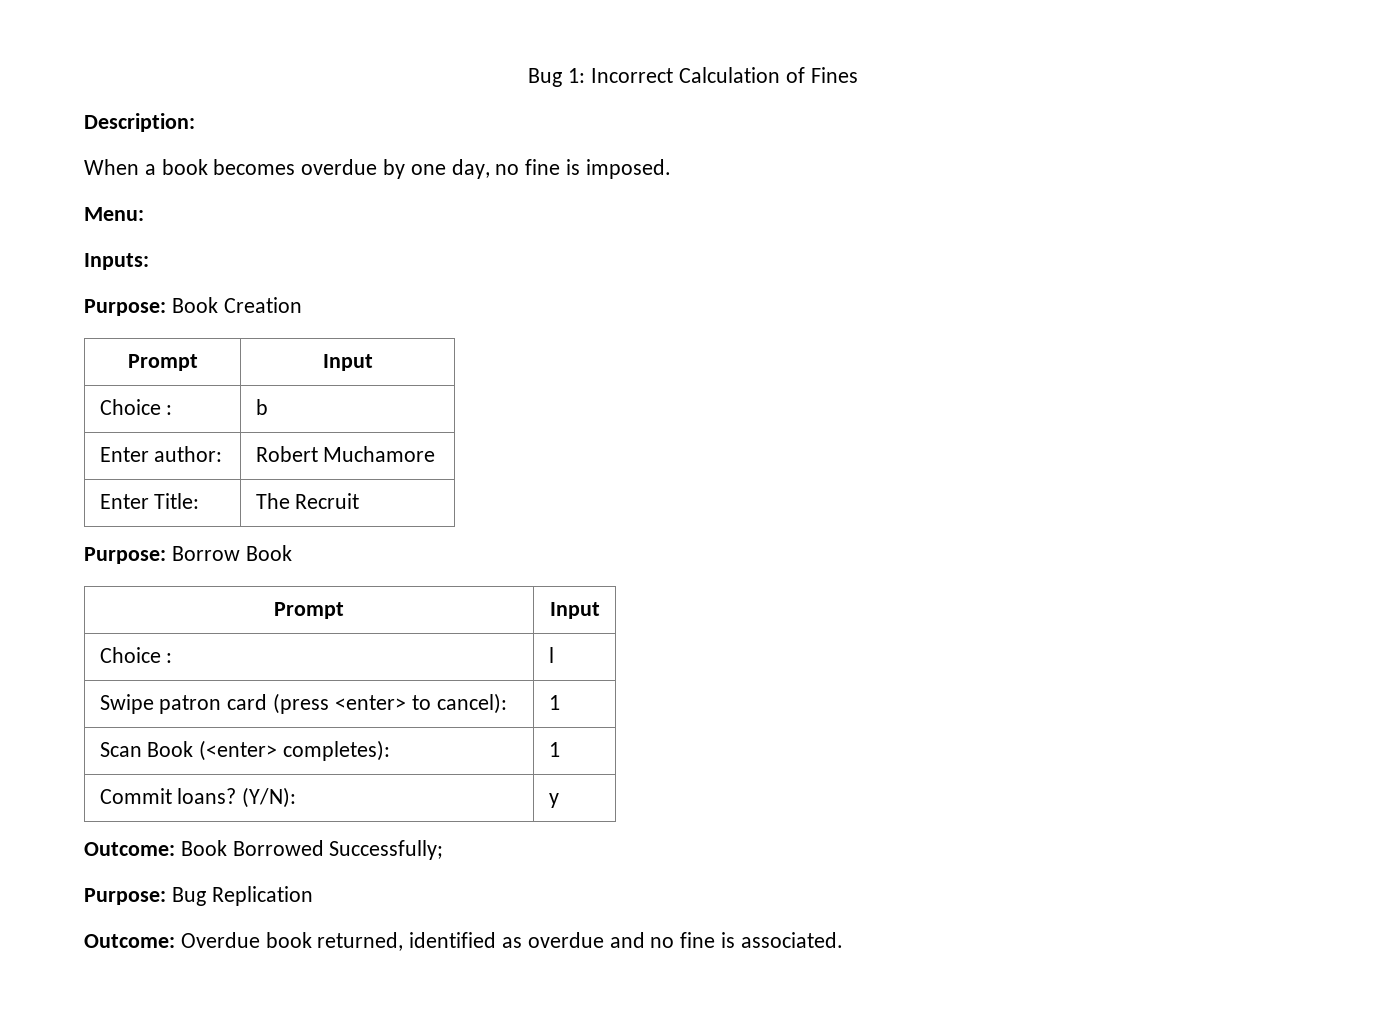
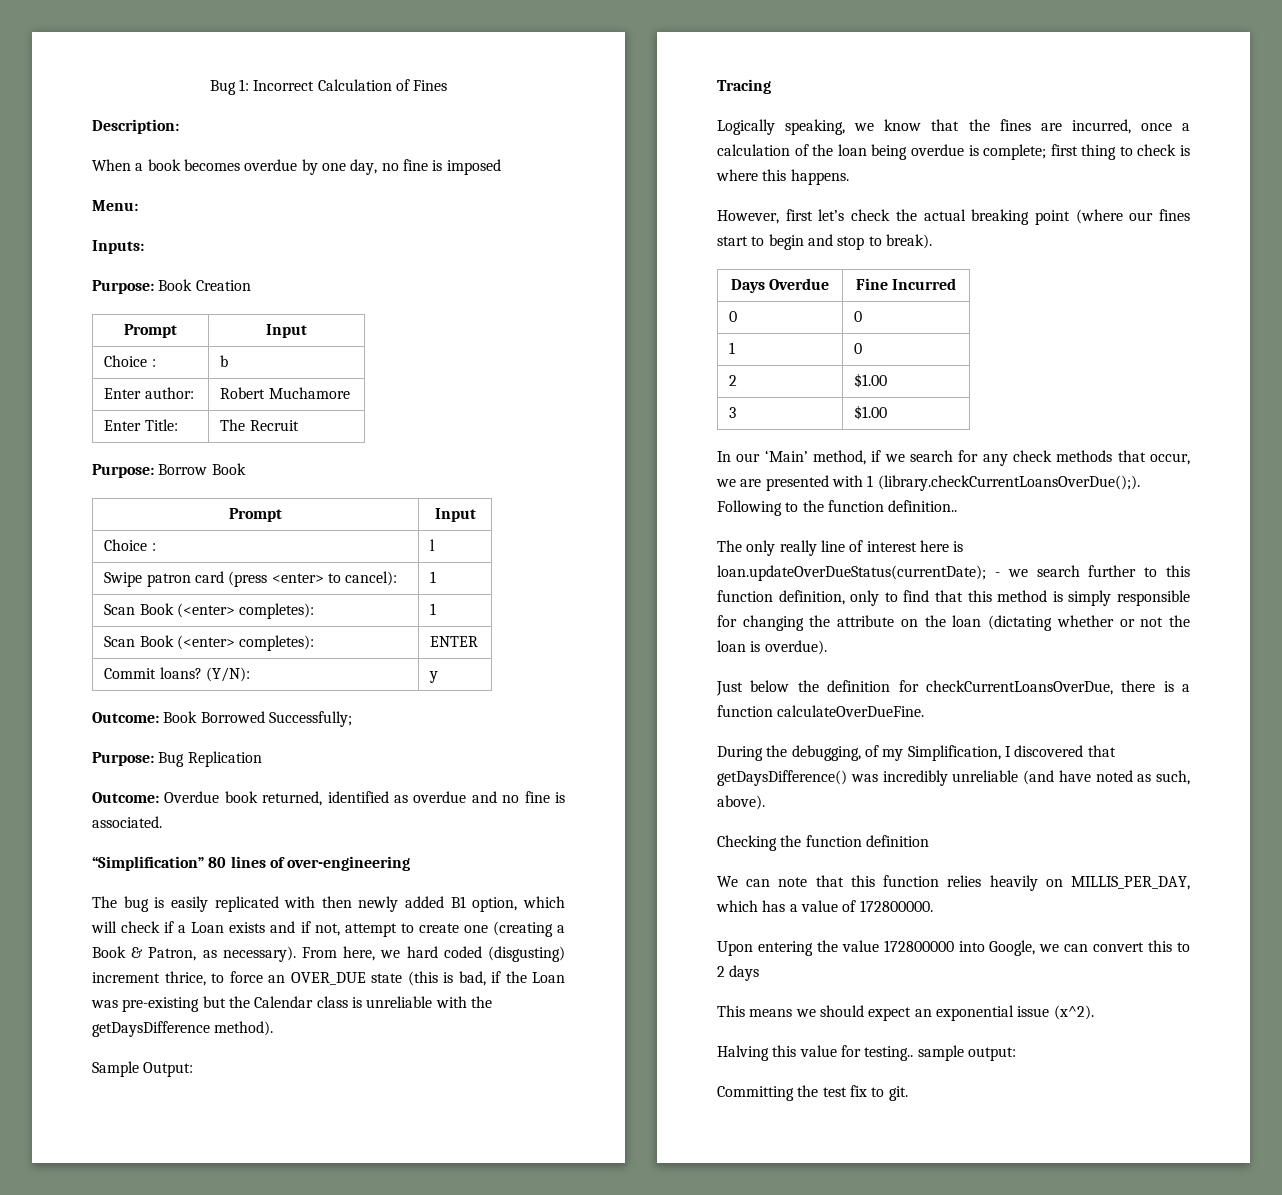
[585,159,671,179] imposed. -> [446,159,501,175] imposed
(560, 749) none -> [104,635,315,651] [430,636,479,647] // Scan Book (<enter> completes): | ENTER
(843, 940) none -> [92,856,411,871] [92,896,565,912] [91,921,565,937] [92,946,565,962] [92,971,565,986] [91,996,492,1012] [92,1021,274,1037] [92,1061,194,1077] [717,79,771,94] [717,119,1190,135] [717,144,1190,160] [716,169,849,185] [717,209,1190,225] [717,234,932,250] [730,278,830,293] [855,278,957,290] [729,311,738,322] [854,311,863,322] [729,342,736,354] [854,343,863,354] [729,375,738,386] [854,373,888,388] [729,407,737,418] [854,405,888,420] [717,450,1190,466] [716,475,1140,491] [717,500,958,516] [717,540,964,556] [717,565,1190,581] [717,590,1190,606] [717,615,1190,631] [717,640,827,655] [716,680,1190,696] [717,705,925,717] [717,745,1116,761] [717,770,1190,786] [717,795,765,810] [717,835,929,851] [717,875,1190,891] [716,900,933,912] [717,940,1190,956] [717,965,760,981] [717,1005,1094,1021] [717,1045,1016,1061] [717,1085,908,1101] // “Simplification” 80 lines of over-engineering // The bug is easily replicated with then newly added B1 option, which will check if a Loan exists and if not, attempt to create one (creating a Book & Patron, as necessary). From here, we hard coded (disgusting) increment thrice, to force an OVER_DUE state (this is bad, if the Loan was pre-existing but the Calendar class is unreliable with the getDaysDifference method). // Sample Output: // Tracing // Logically speaking, we know that the fines are incurred, once a calculation of the loan being overdue is complete; first thing to check is where this happens. // However, first let’s check the actual breaking point (where our fines start to begin and stop to break). // Days Overdue | Fine Incurred // 0 | 0 // 1 | 0 // 2 | $1.00 // 3 | $1.00 // In our ‘Main’ method, if we search for any check methods that occur, we are presented with 1 (library.checkCurrentLoansOverDue();). Following to the function definition.. // The only really line of interest here is loan.updateOverDueStatus(currentDate); - we search further to this function definition, only to find that this method is simply responsible for changing the attribute on the loan (dictating whether or not the loan is overdue). // Just below the definition for checkCurrentLoansOverDue, there is a function calculateOverDueFine. // During the debugging, of my Simplification, I discovered that getDaysDifference() was incredibly unreliable (and have noted as such, above). // Checking the function definition // We can note that this function relies heavily on MILLIS_PER_DAY, which has a value of 172800000. // Upon entering the value 172800000 into Google, we can convert this to 2 days // This means we should expect an exponential issue (x^2). // Halving this value for testing.. sample output: // Committing the test fix to git.

